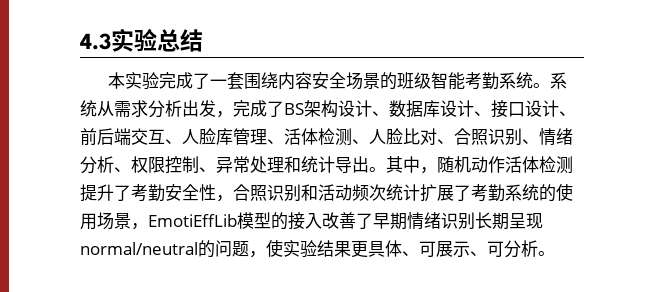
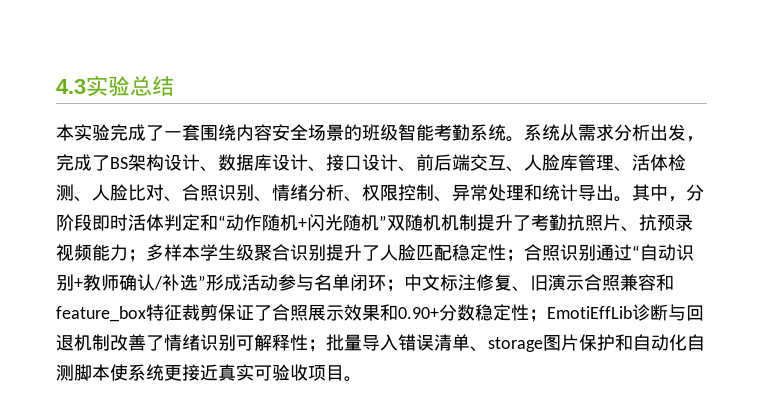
[437,156,573,174] [80,183,573,202] [80,212,543,230] [80,239,538,258] 随机动作活体检测提升了考勤安全性，合照识别和活动频次统计扩展了考勤系统的使用场景，EmotiEffLib模型的接入改善了早期情绪识别长期呈现normal/neutral的问题，使实验结果更具体、可展示、可分析 -> [686,184,704,201] [56,214,693,232] [56,244,694,262] [56,274,674,292] [56,304,704,322] [56,334,705,352] [56,364,344,381] 分阶段即时活体判定和“动作随机+闪光随机”双随机机制提升了考勤抗照片、抗预录视频能力；多样本学生级聚合识别提升了人脸匹配稳定性；合照识别通过“自动识别+教师确认/补选”形成活动参与名单闭环；中文标注修复、旧演示合照兼容和feature_box特征裁剪保证了合照展示效果和0.90+分数稳定性；EmotiEffLib诊断与回退机制改善了情绪识别可解释性；批量导入错误清单、storage图片保护和自动化自测脚本使系统更接近真实可验收项目

